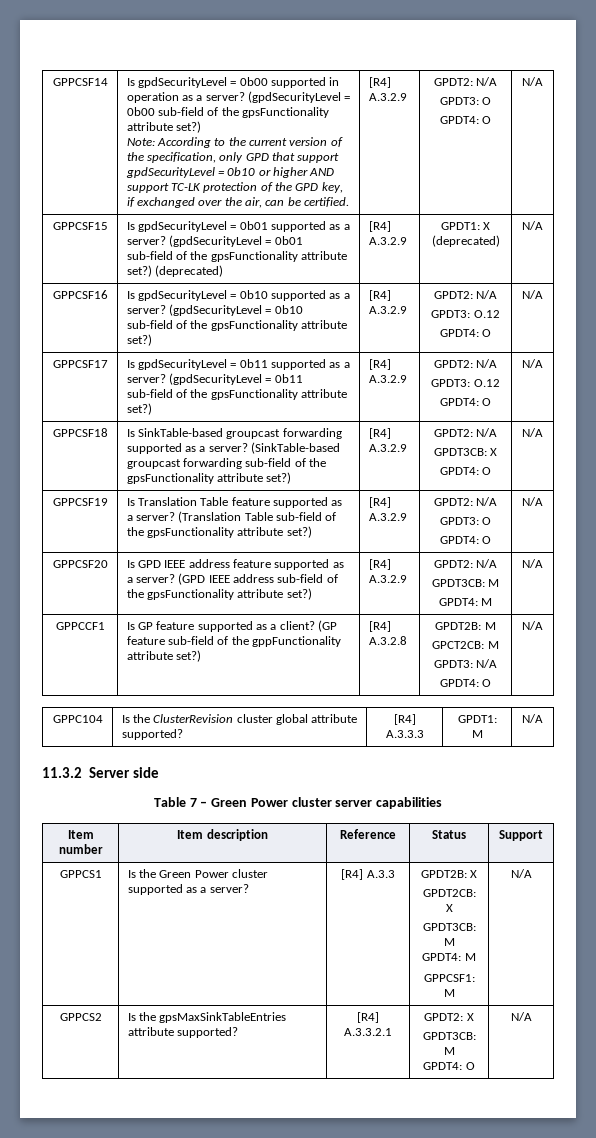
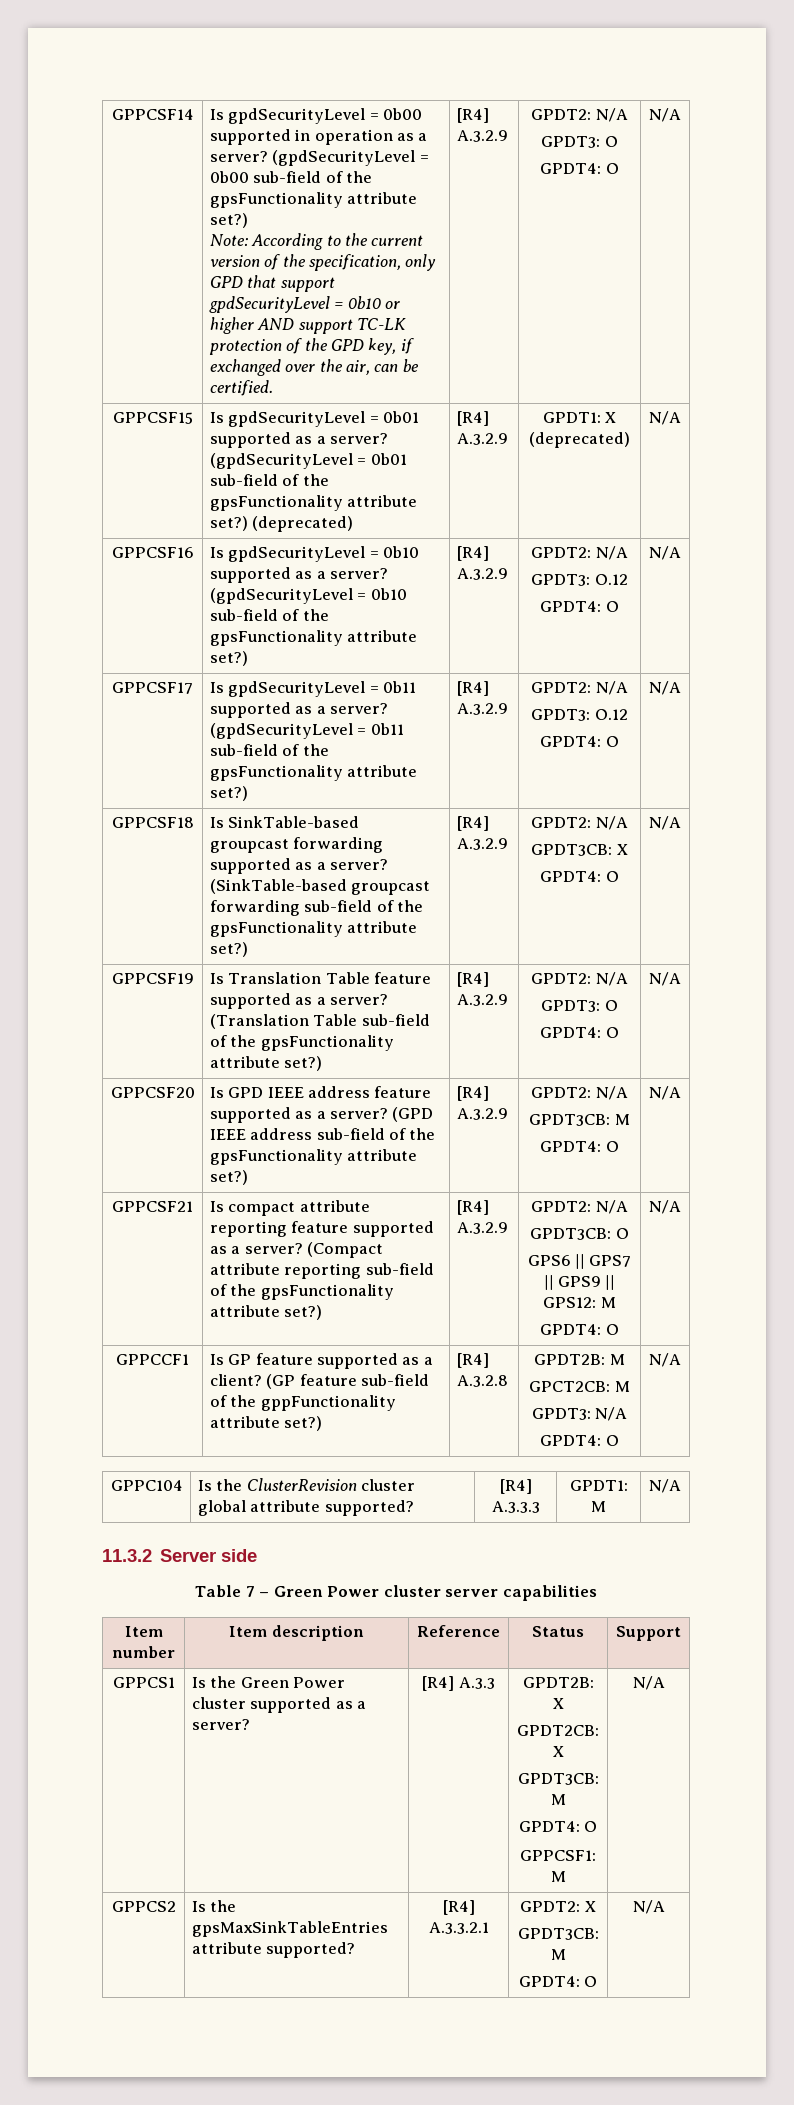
[481,598,493,606] M -> [605,1141,619,1152] [649,1086,681,1100] [112,1201,193,1212] [209,1200,370,1216] [209,1221,434,1237] [209,1242,384,1258] [209,1263,434,1279] [209,1284,394,1300] [209,1305,323,1320] [456,1200,489,1215] [456,1222,508,1234] [531,1200,628,1214] [530,1228,629,1240] [527,1254,632,1269] [543,1275,616,1290] [543,1297,616,1308] [540,1324,619,1335] O | N/A // GPPCSF21 | Is compact attribute reporting feature supported as a server? (Compact attribute reporting sub-field of the gpsFunctionality attribute set?) | [R4] A.3.2.9 | GPDT2: N/A // GPDT3CB: O // GPS6 || GPS7 || GPS9 || GPS12: M // GPDT4: O
[464,953,476,961] M -> [584,1821,598,1832] O

